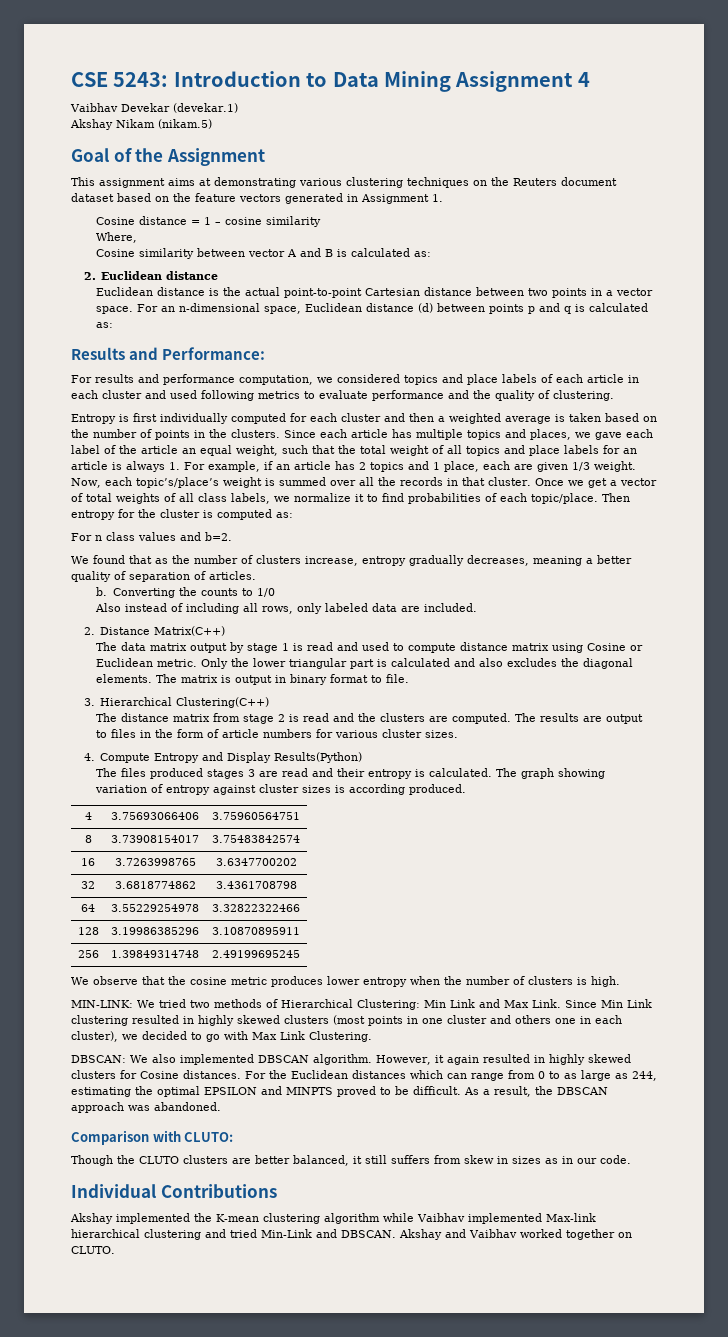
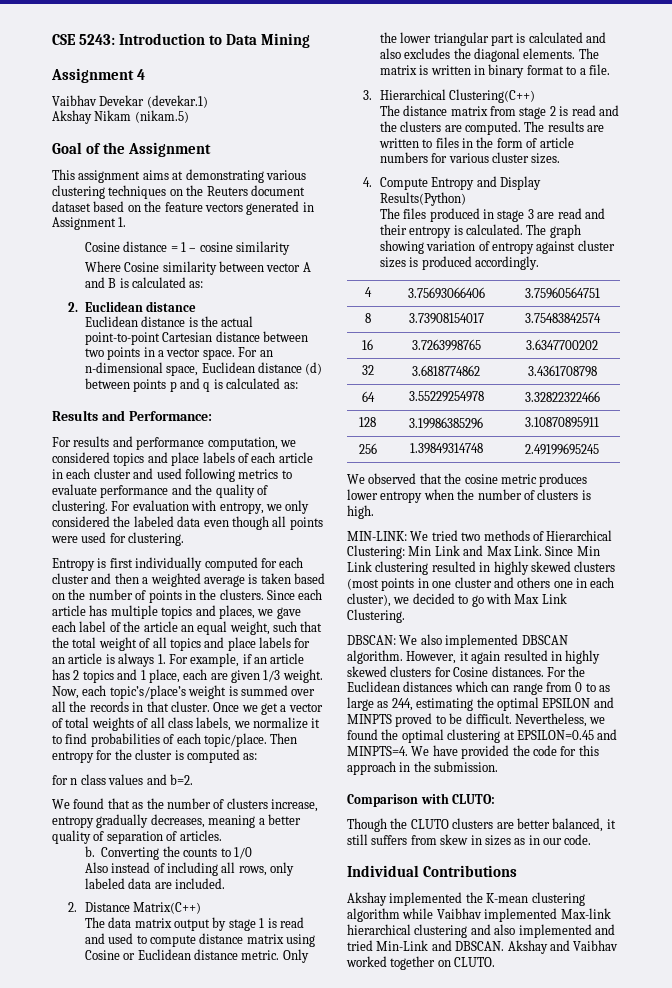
(451, 81) none -> (311, 40) //
[96,232,138,243] Where, // -> [84,261,121,272] Where
(614, 395) none -> [111,500,310,514] [52,516,323,530] [51,532,185,546] For evaluation with entropy, we only considered the labeled data even though all points were used for clustering.
[71,533,92,541] For -> [52,775,68,785] for
(154, 662) none -> [194,949,239,960] distance
[235,675,273,685] output -> [430,65,471,75] written
(383, 679) none -> [579,68,586,75] a
[606,714,644,724] output -> [378,138,419,148] written
[207,769,245,779] stages -> [483,209,525,222] in stage
[349,784,467,795] according produced. -> [421,256,540,270] produced accordingly.
[93,976,138,985] observe -> [368,473,417,484] observed
[464,1086,608,1097] [71,1102,221,1113] As a result, the DBSCAN approach was abandoned. -> [514,713,606,727] [347,729,618,743] [347,745,599,759] [347,761,499,775] Nevertheless, we found the optimal clustering at EPSILON=0.45 and MINPTS=4. We have provided the code for this approach in the submission.
(226, 1233) none -> [494,924,615,938] also implemented and

